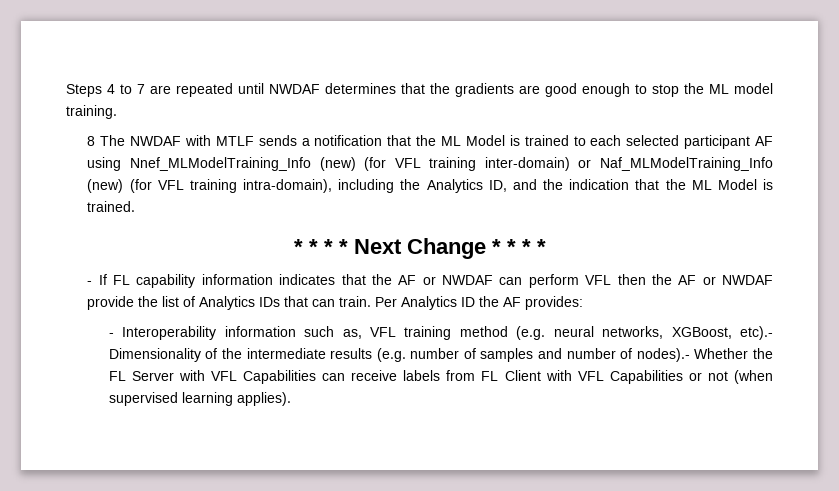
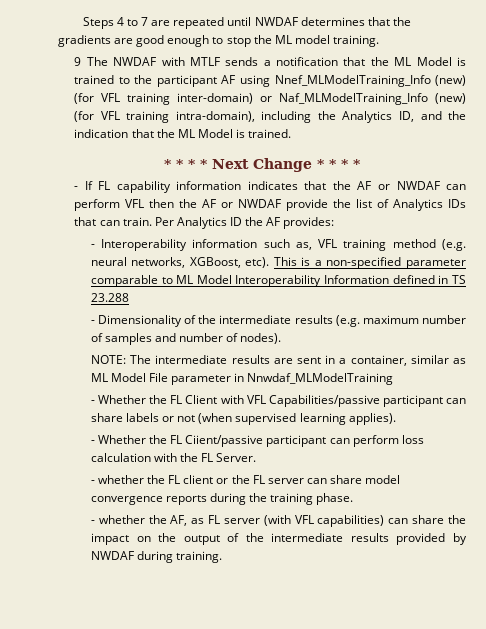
[87,136,96,146] 8 -> [74,57,82,66] 9
[590,135,680,146] each selected -> [134,75,153,84] the
[740,326,774,340] etc).- -> [245,257,466,269] [90,275,466,287] [90,293,129,302] [90,320,95,324] etc). This is a non-specified parameter comparable to ML Model Interoperability Information defined in TS 23.288 // -
(406, 355) none -> [362,315,419,324] maximum
[636,348,774,362] [108,370,683,384] nodes).- Whether the FL Server with VFL Capabilities can receive labels from FL Client with VFL Capabilities -> [240,333,282,344] [90,355,466,366] [90,373,394,385] [90,395,466,407] [90,413,160,422] nodes). // NOTE: The intermediate results are sent in a container, similar as ML Model File parameter in Nnwdaf_MLModelTraining // - Whether the FL Client with VFL Capabilities/passive participant can share labels
(291, 399) none -> [90,435,424,447] [90,453,257,462] [90,475,401,484] [90,493,354,505] [90,515,467,527] [90,533,468,545] [90,551,223,563] // - Whether the FL Ciient/passive participant can perform loss calculation with the FL Server. // - whether the FL client or the FL server can share model convergence reports during the training phase. // - whether the AF, as FL server (with VFL capabilities) can share the impact on the output of the intermediate results provided by NWDAF during training.

